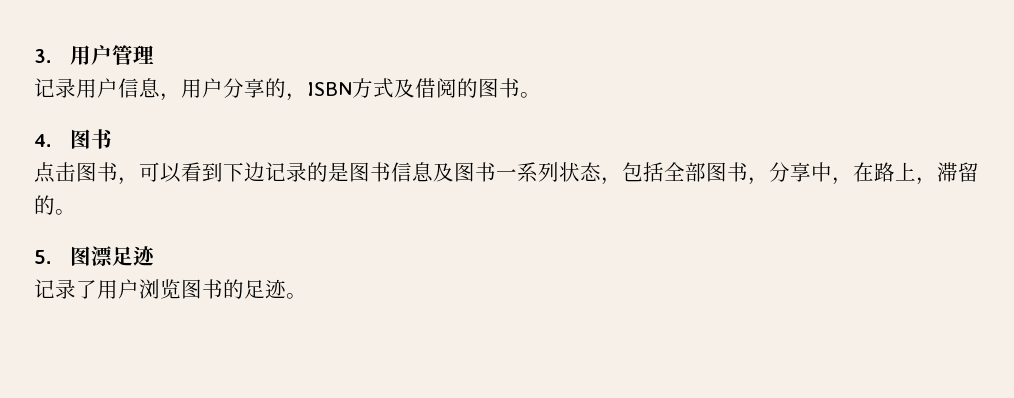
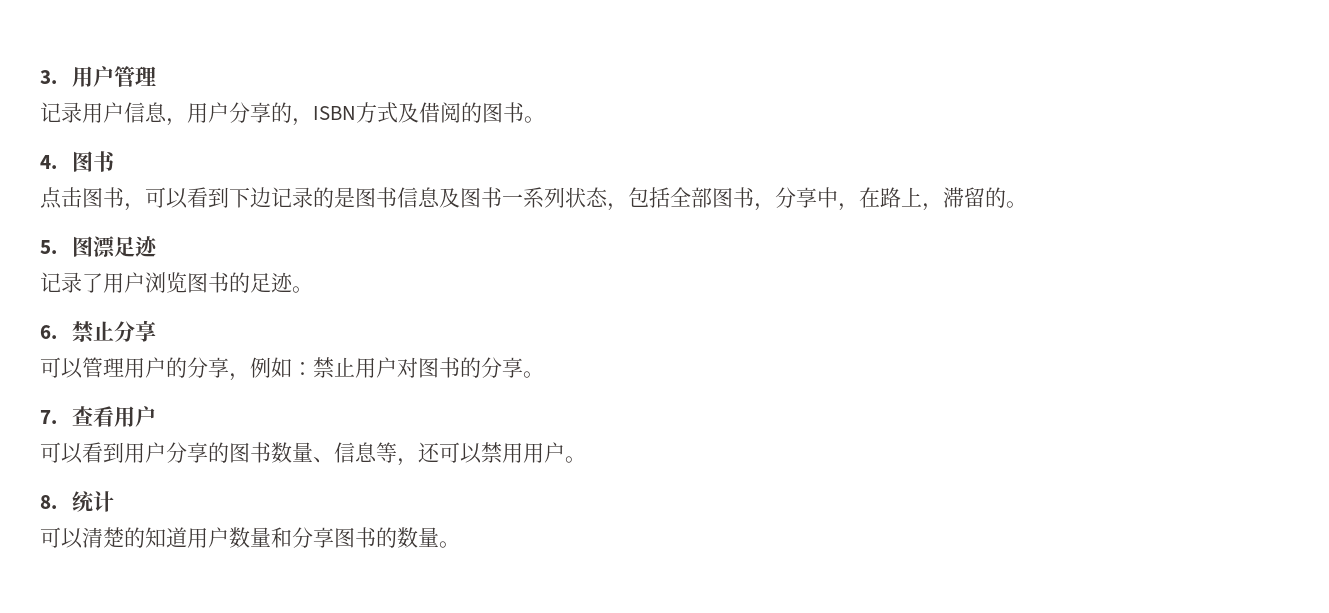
(307, 296) none -> [40,320,156,343] [40,357,544,381] [40,406,156,427] [40,442,586,466] [40,491,114,512] [40,527,460,549] // 6.禁止分享 // 可以管理用户的分享，例如：禁止用户对图书的分享。 // 7.查看用户 // 可以看到用户分享的图书数量、信息等，还可以禁用用户。 // 8.统计 // 可以清楚的知道用户数量和分享图书的数量。

